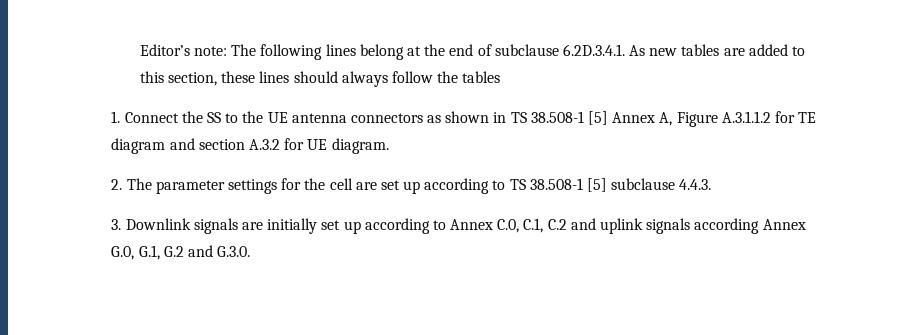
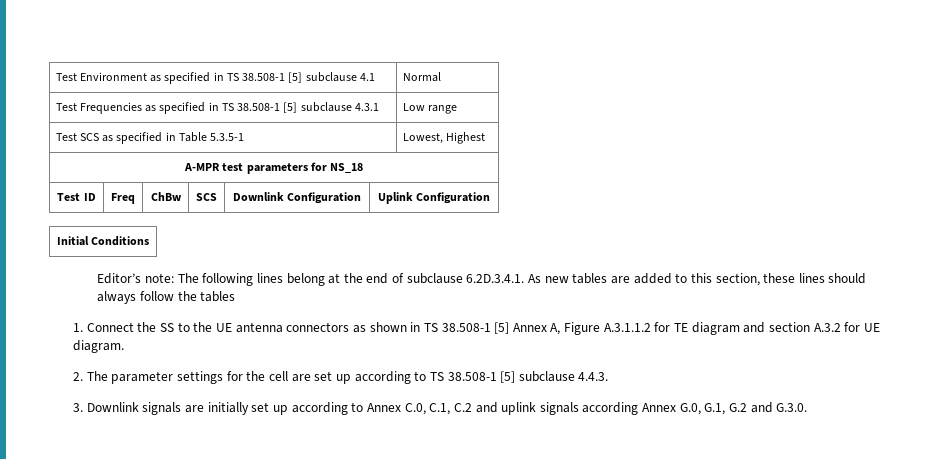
(139, 50) none -> [55,72,375,84] [402,72,441,82] [55,102,379,114] [402,103,457,114] [55,132,245,144] [402,132,485,144] [184,162,363,174] [57,193,96,201] [111,193,135,204] [150,192,182,201] [196,193,217,201] [232,192,362,204] [377,192,491,204] [56,236,150,246] Test Environment as specified in TS 38.508-1 [5] subclause 4.1 | Normal // Test Frequencies as specified in TS 38.508-1 [5] subclause 4.3.1 | Low range // Test SCS as specified in Table 5.3.5-1 | Lowest, Highest // A-MPR test parameters for NS_18 // Test ID | Freq | ChBw | SCS | Downlink Configuration | Uplink Configuration // Initial Conditions //

